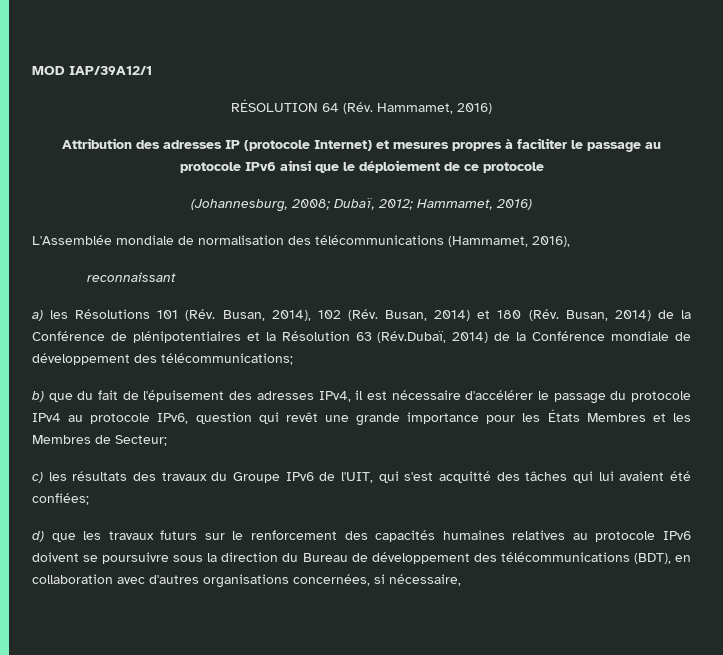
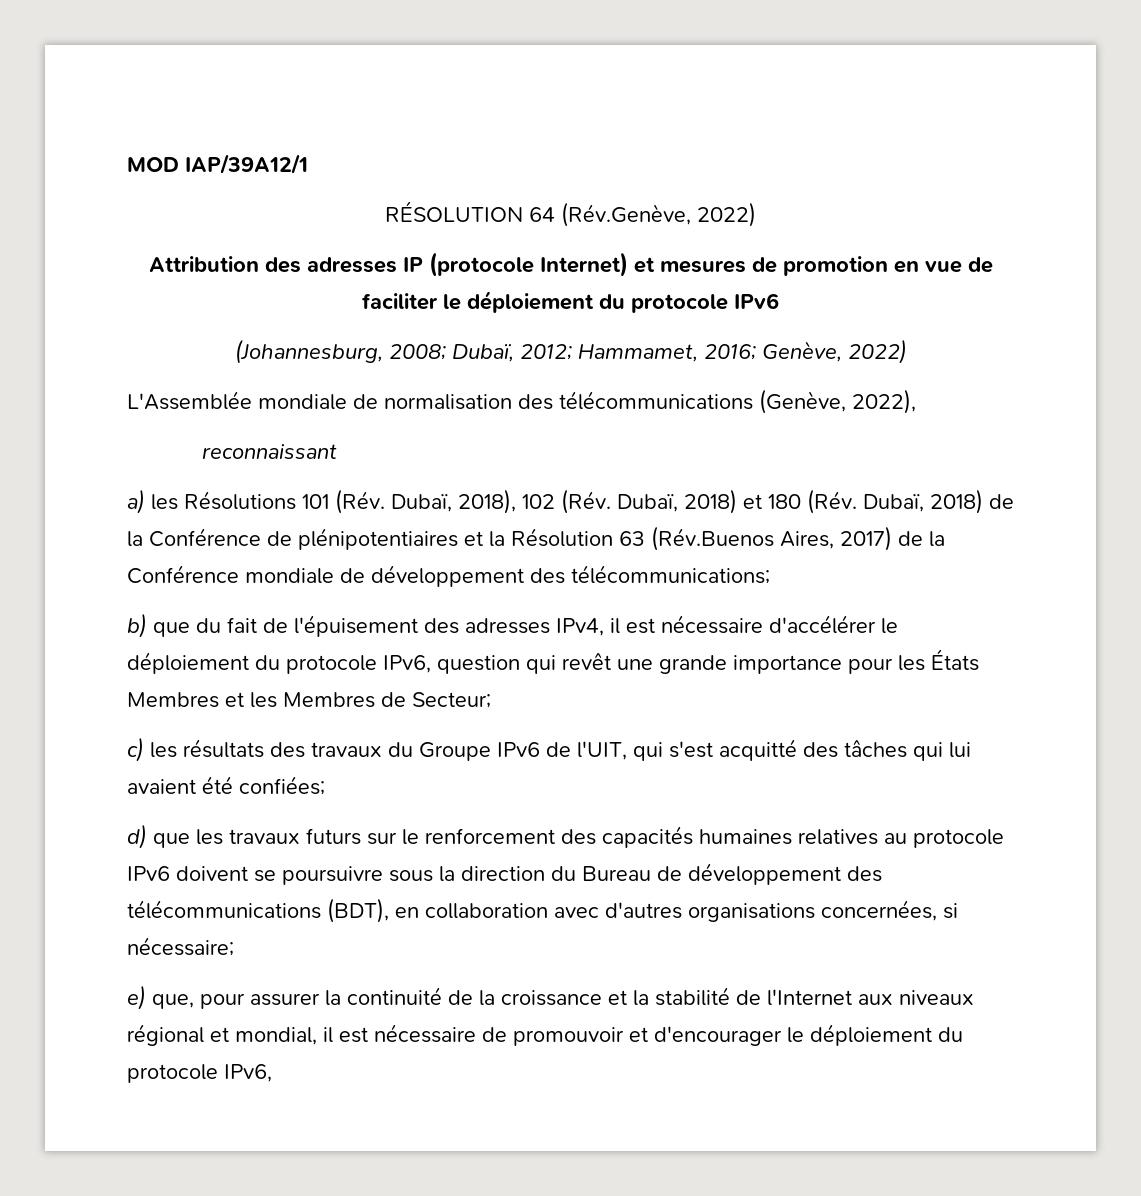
[343,102,492,114] (Rév. Hammamet, 2016) -> [561,202,756,227] (Rév.Genève, 2022)
[452,138,661,152] [179,160,544,173] propres à faciliter le passage au protocole IPv6 ainsi que le déploiement de ce protocole -> [751,256,993,276] [362,291,779,313] de promotion en vue de faciliter le déploiement du protocole IPv6
[496,199,532,210] 2016) -> [703,339,907,364] 2016; Genève, 2022)
[448,236,570,247] (Hammamet, 2016), -> [759,389,916,414] (Genève, 2022),
[222,309,471,321] Busan, 2014), 102 (Rév. Busan, 2014) -> [391,489,737,514] Dubaï, 2018), 102 (Rév. Dubaï, 2018)
[565,310,651,321] Busan, 2014) -> [863,489,983,514] Dubaï, 2018)
[377,331,489,343] (Rév.Dubaï, 2014) -> [651,526,892,551] (Rév.Buenos Aires, 2017)
[553,391,691,404] [32,413,151,424] passage du protocole IPv4 au protocole -> [127,652,377,674] déploiement du protocole
[389,574,461,586] nécessaire, -> [127,937,234,956] [127,985,974,1010] [127,1024,963,1046] [127,1064,272,1083] nécessaire; // e) que, pour assurer la continuité de la croissance et la stabilité de l'Internet aux niveaux régional et mondial, il est nécessaire de promouvoir et d'encourager le déploiement du protocole IPv6,

